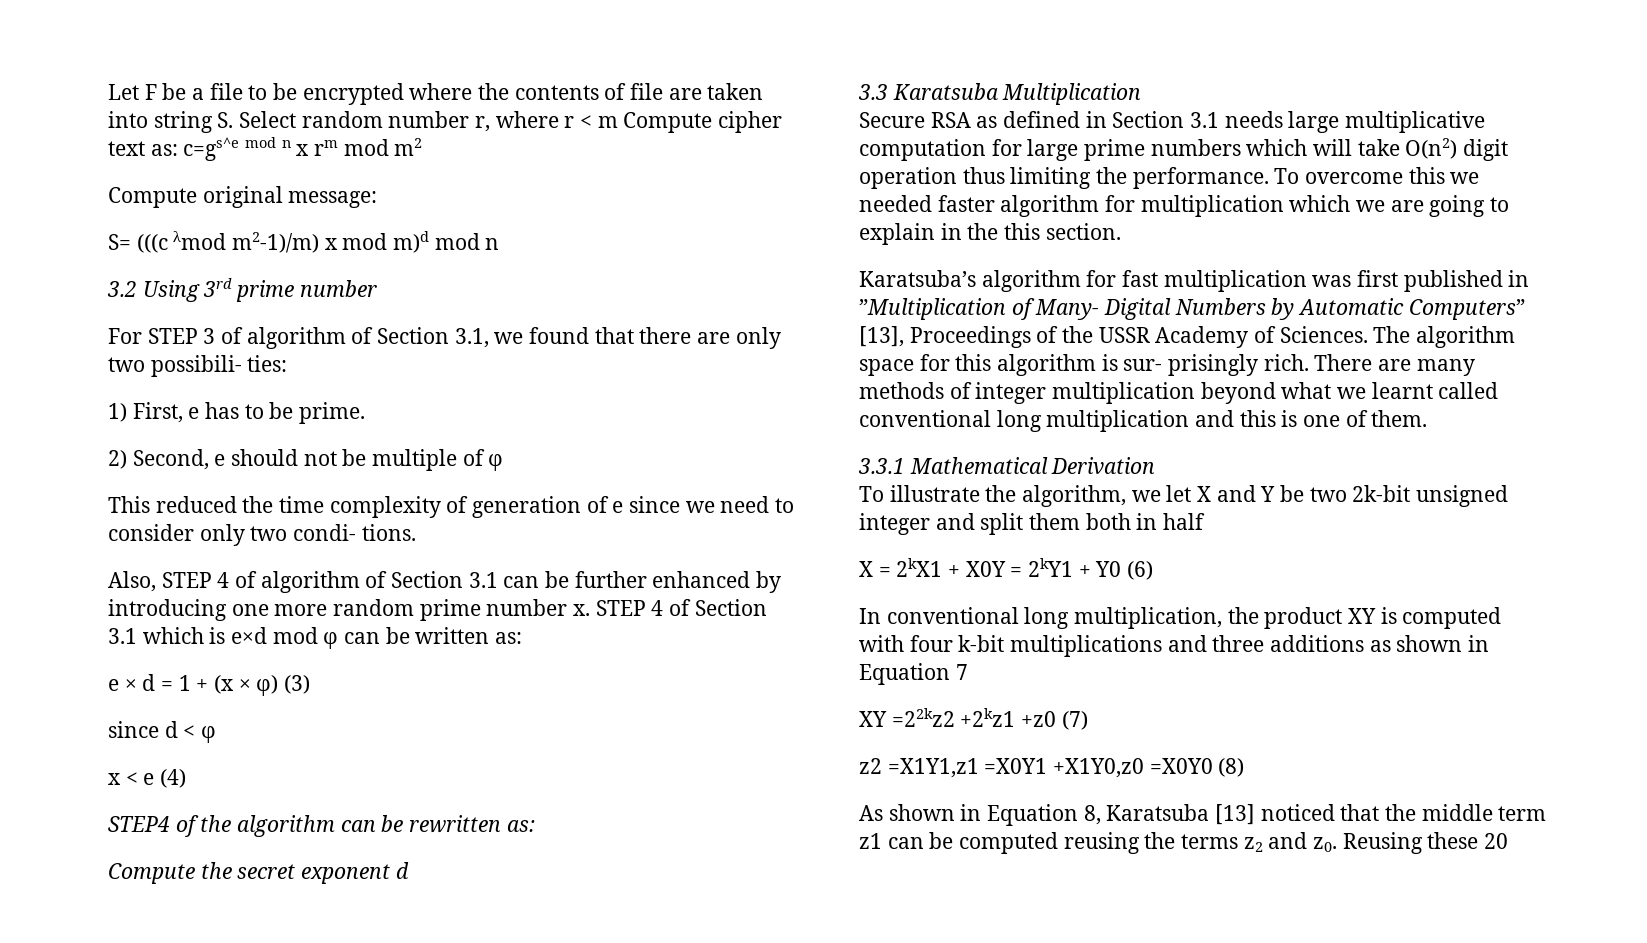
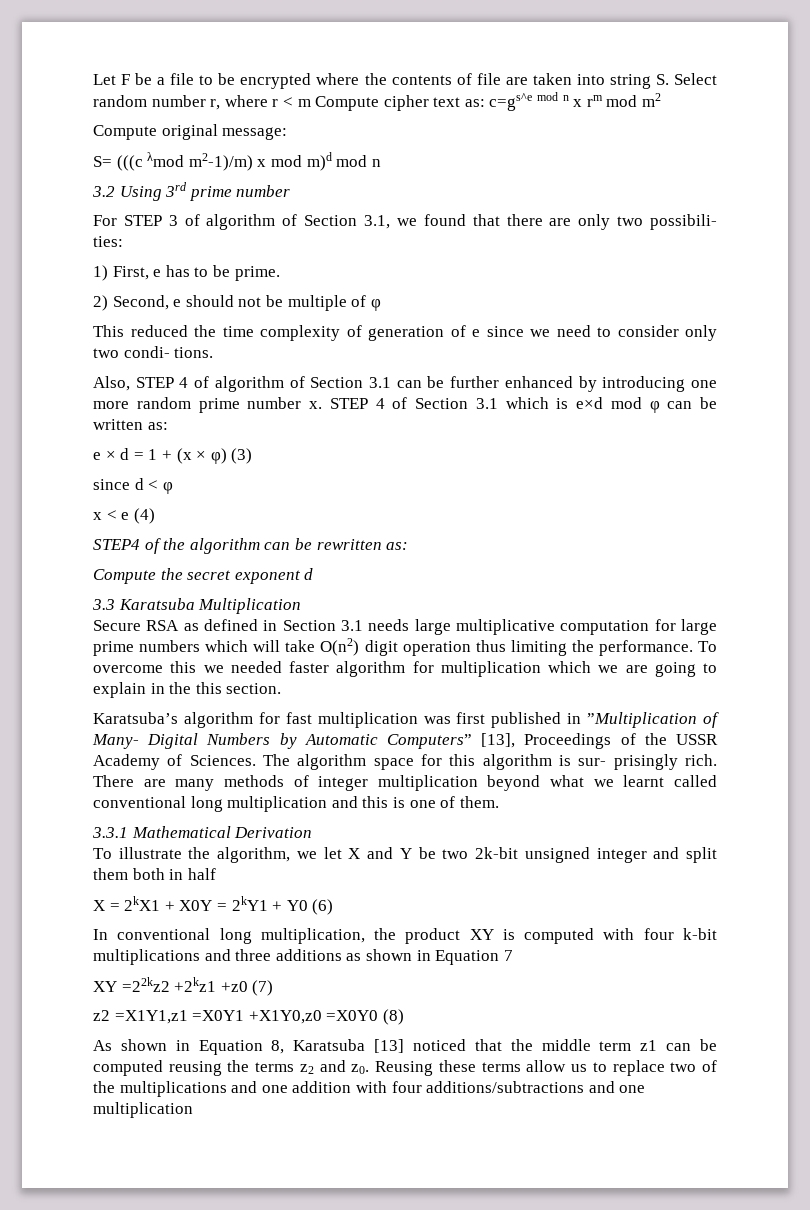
[1484,833,1509,849] 20 -> [481,1060,718,1076] [93,1081,646,1097] [93,1102,193,1118] terms allow us to replace two of the multiplications and one addition with four additions/subtractions and one multiplication

